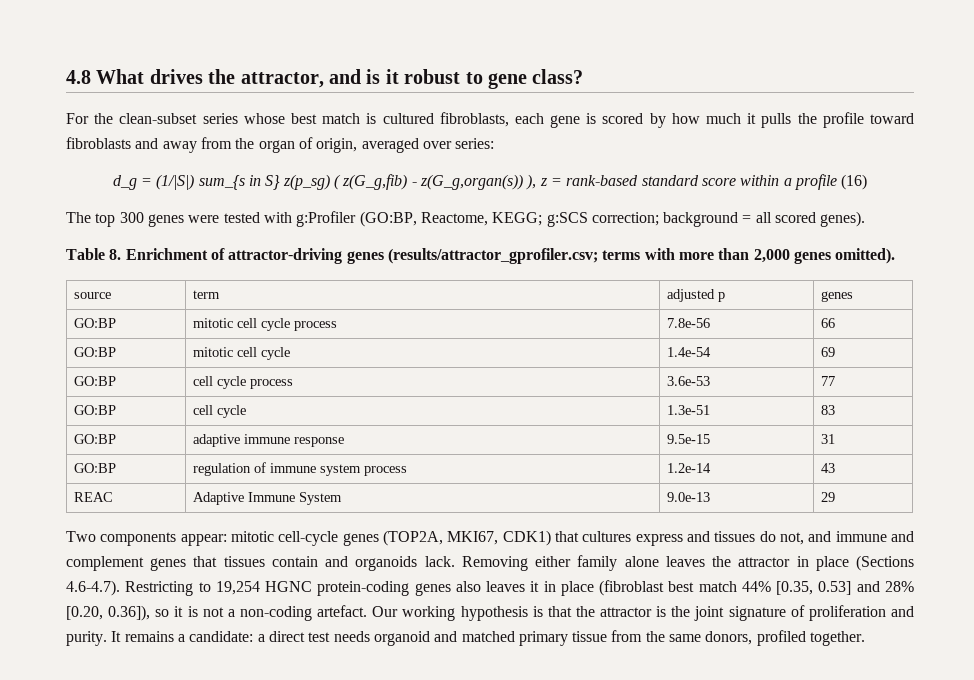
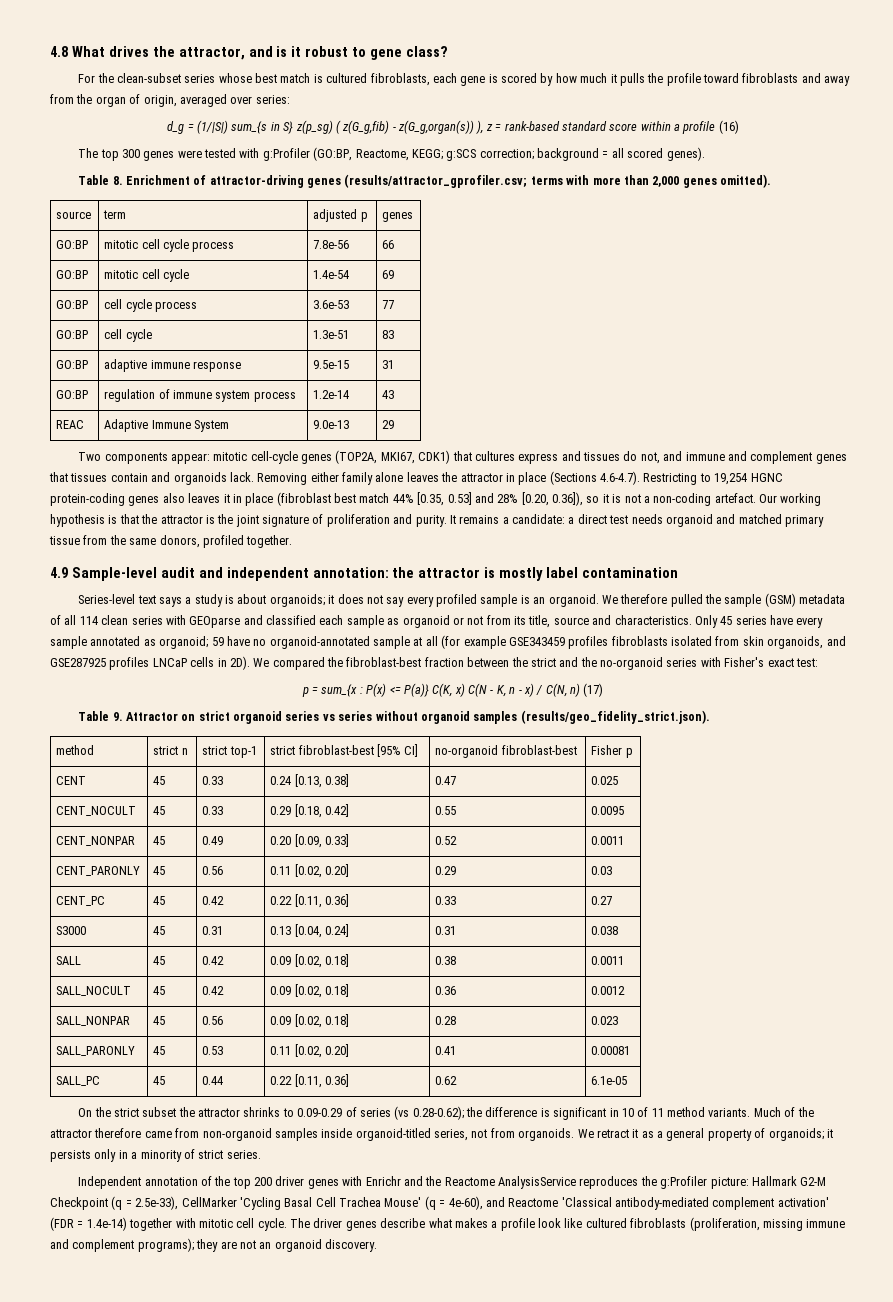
(866, 638) none -> [50,567,679,581] [78,593,846,607] [50,615,824,628] [50,635,846,649] [50,656,818,670] [301,683,604,697] [78,710,710,724] [56,745,95,755] [153,746,188,755] [202,746,257,758] [270,744,419,757] [435,745,577,758] [591,745,633,758] [56,776,87,785] [153,776,166,785] [202,776,224,785] [270,774,349,788] [435,776,457,785] [591,776,619,785] [56,806,137,816] [153,806,166,815] [202,806,224,815] [270,804,349,818] [435,806,457,815] [591,806,625,815] [56,836,136,846] [153,836,166,845] [202,836,224,845] [270,834,349,848] [435,836,458,845] [591,836,625,845] [56,866,141,876] [153,866,166,875] [202,866,224,875] [270,864,349,878] [435,866,457,875] [591,866,613,875] [56,896,106,906] [153,896,166,905] [202,896,225,905] [270,894,349,908] [435,896,457,905] [591,896,613,905] [56,926,87,935] [153,926,166,935] [202,926,224,935] [270,924,349,938] [435,926,457,935] [591,926,619,935] [56,956,82,965] [153,956,166,965] [202,956,225,965] [270,954,349,968] [435,956,457,965] [591,956,625,965] [56,986,132,996] [153,986,166,995] [202,986,225,995] [270,984,349,998] [435,986,457,995] [591,986,626,995] [56,1016,131,1026] [153,1016,166,1025] [202,1016,224,1025] [270,1014,349,1028] [435,1016,457,1025] [591,1016,619,1025] [56,1046,136,1056] [153,1046,166,1055] [202,1046,224,1055] [270,1044,349,1058] [435,1046,457,1055] [591,1046,631,1055] [56,1076,101,1086] [153,1076,166,1085] [202,1076,224,1085] [270,1074,349,1088] [435,1076,458,1085] [591,1076,628,1085] [78,1106,814,1120] [50,1128,833,1141] [50,1149,261,1162] [78,1176,827,1189] [50,1196,829,1210] [50,1217,846,1231] [50,1238,377,1252] // 4.9 Sample-level audit and independent annotation: the attractor is mostly label contamination // Series-level text says a study is about organoids; it does not say every profiled sample is an organoid. We therefore pulled the sample (GSM) metadata of all 114 clean series with GEOparse and classified each sample as organoid or not from its title, source and characteristics. Only 45 series have every sample annotated as organoid; 59 have no organoid-annotated sample at all (for example GSE343459 profiles fibroblasts isolated from skin organoids, and GSE287925 profiles LNCaP cells in 2D). We compared the fibroblast-best fraction between the strict and the no-organoid series with Fisher's exact test: // p = sum_{x : P(x) <= P(a)} C(K, x) C(N - K, n - x) / C(N, n) (17) // Table 9. Attractor on strict organoid series vs series without organoid samples (results/geo_fidelity_strict.json). // method | strict n | strict top-1 | strict fibroblast-best [95% CI] | no-organoid fibroblast-best | Fisher p // CENT | 45 | 0.33 | 0.24 [0.13, 0.38] | 0.47 | 0.025 // CENT_NOCULT | 45 | 0.33 | 0.29 [0.18, 0.42] | 0.55 | 0.0095 // CENT_NONPAR | 45 | 0.49 | 0.20 [0.09, 0.33] | 0.52 | 0.0011 // CENT_PARONLY | 45 | 0.56 | 0.11 [0.02, 0.20] | 0.29 | 0.03 // CENT_PC | 45 | 0.42 | 0.22 [0.11, 0.36] | 0.33 | 0.27 // S3000 | 45 | 0.31 | 0.13 [0.04, 0.24] | 0.31 | 0.038 // SALL | 45 | 0.42 | 0.09 [0.02, 0.18] | 0.38 | 0.0011 // SALL_NOCULT | 45 | 0.42 | 0.09 [0.02, 0.18] | 0.36 | 0.0012 // SALL_NONPAR | 45 | 0.56 | 0.09 [0.02, 0.18] | 0.28 | 0.023 // SALL_PARONLY | 45 | 0.53 | 0.11 [0.02, 0.20] | 0.41 | 0.00081 // SALL_PC | 45 | 0.44 | 0.22 [0.11, 0.36] | 0.62 | 6.1e-05 // On the strict subset the attractor shrinks to 0.09-0.29 of series (vs 0.28-0.62); the difference is significant in 10 of 11 method variants. Much of the attractor therefore came from non-organoid samples inside organoid-titled series, not from organoids. We retract it as a general property of organoids; it persists only in a minority of strict series. // Independent annotation of the top 200 driver genes with Enrichr and the Reactome AnalysisService reproduces the g:Profiler picture: Hallmark G2-M Checkpoint (q = 2.5e-33), CellMarker 'Cycling Basal Cell Trachea Mouse' (q = 4e-60), and Reactome 'Classical antibody-mediated complement activation' (FDR = 1.4e-14) together with mitotic cell cycle. The driver genes describe what makes a profile look like cultured fibroblasts (proliferation, missing immune and complement programs); they are not an organoid discovery.

